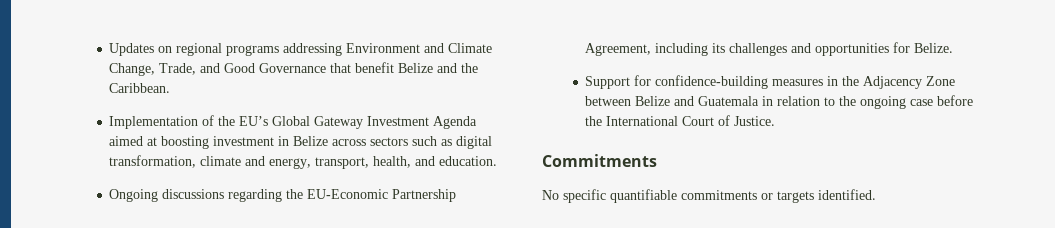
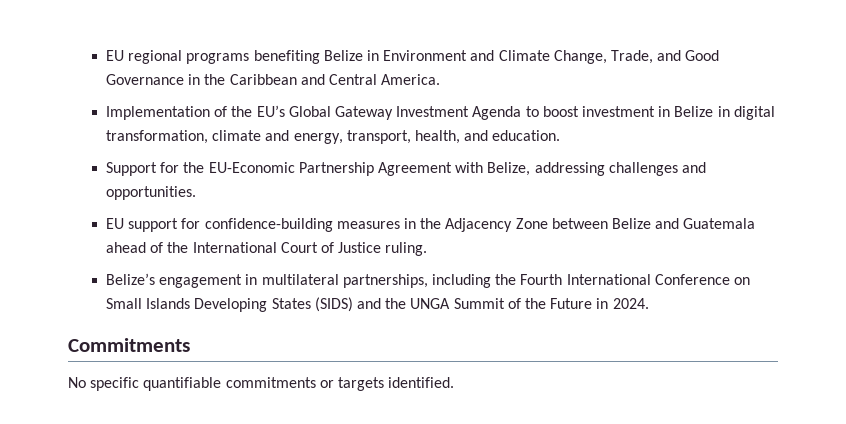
[109,43,343,56] Updates on regional programs addressing -> [106,50,380,64] EU regional programs benefiting Belize in
[330,62,479,73] [109,83,171,93] that benefit Belize and the Caribbean. -> [188,74,441,85] in the Caribbean and Central America.
[109,136,453,149] aimed at boosting investment in Belize across sectors such as -> [525,106,730,117] to boost investment in Belize in
[109,189,457,202] [585,42,954,56] [585,76,631,89] Ongoing discussions regarding the EU-Economic Partnership Agreement, including its challenges and opportunities for Belize. // Support -> [106,162,706,176] [106,186,197,200] [106,218,179,232] Support for the EU-Economic Partnership Agreement with Belize, addressing challenges and opportunities. // EU support
[762,95,974,109] [585,115,776,126] in relation to the ongoing case before the International Court of Justice. -> [106,242,428,256] [106,273,750,288] [106,297,649,312] ahead of the International Court of Justice ruling. // Belize’s engagement in multilateral partnerships, including the Fourth International Conference on Small Islands Developing States (SIDS) and the UNGA Summit of the Future in 2024.

